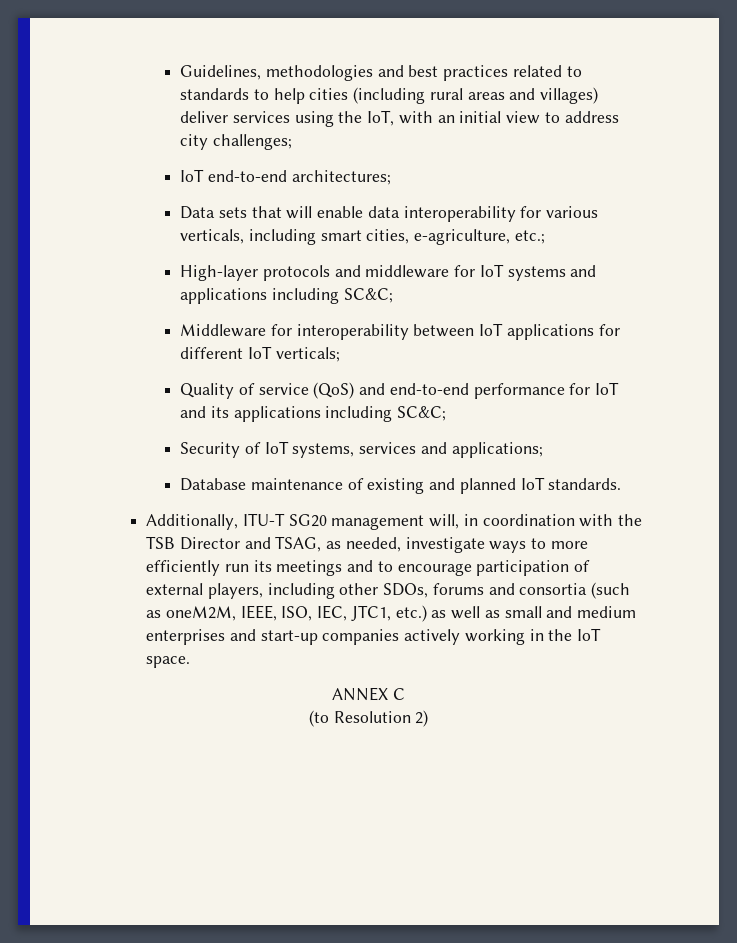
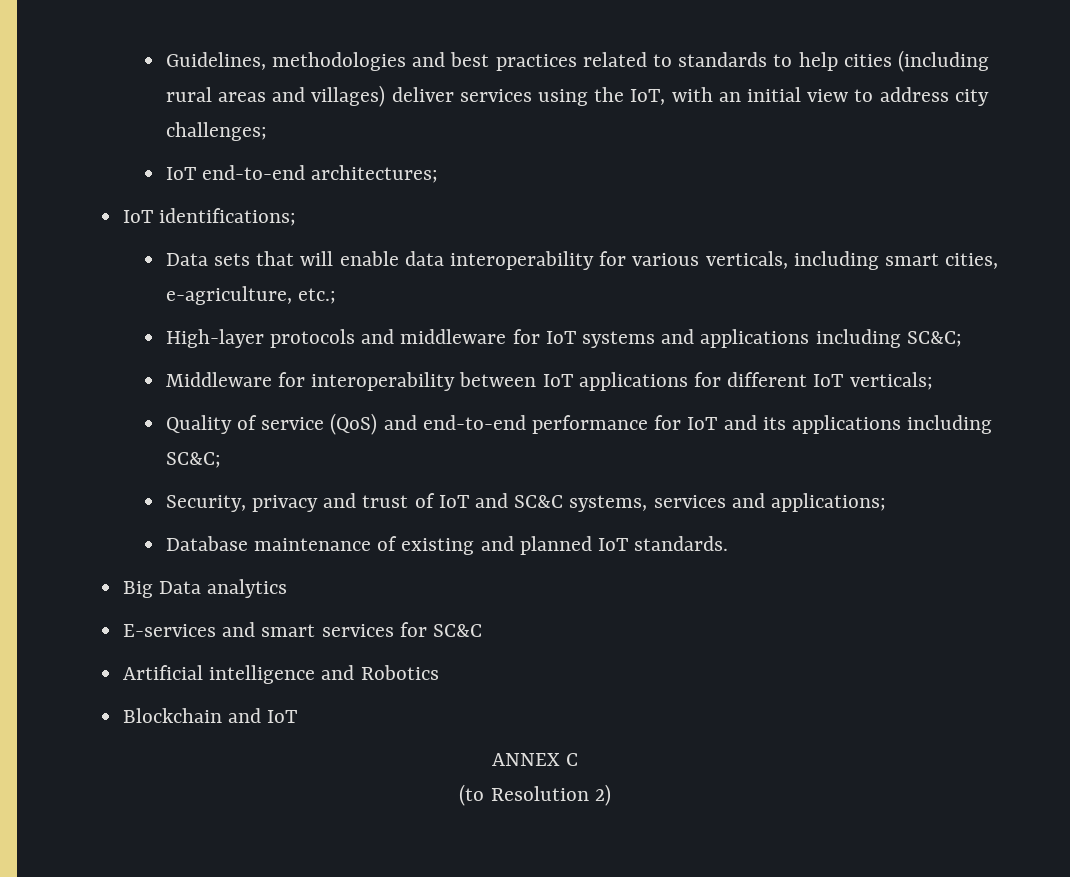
(391, 177) none -> [123,208,297,226] // IoT identifications;
[180,441,289,458] Security of IoT -> [165,493,564,512] Security, privacy and trust of IoT and SC&C
[146,513,643,530] [146,536,588,553] [146,560,591,576] [146,582,631,599] [146,605,636,622] [146,628,602,645] [146,656,191,668] Additionally, ITU-T SG20 management will, in coordination with the TSB Director and TSAG, as needed, investigate ways to more efficiently run its meetings and to encourage participation of external players, including other SDOs, forums and consortia (such as oneM2M, IEEE, ISO, IEC, JTC1, etc.) as well as small and medium enterprises and start-up companies actively working in the IoT space. -> [123,579,288,598] [123,622,483,637] [123,665,439,684] [123,708,298,723] Big Data analytics // E-services and smart services for SC&C // Artificial intelligence and Robotics // Blockchain and IoT

